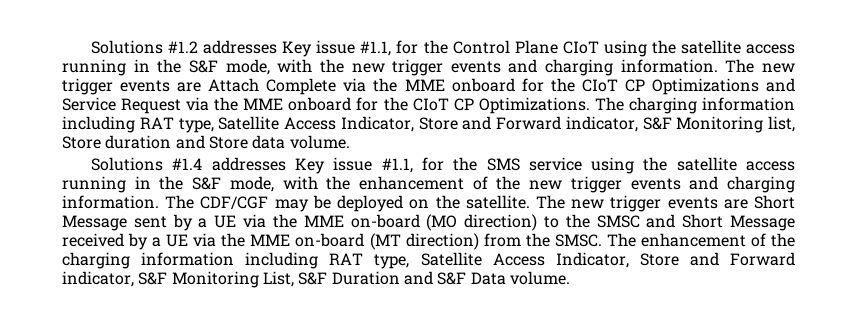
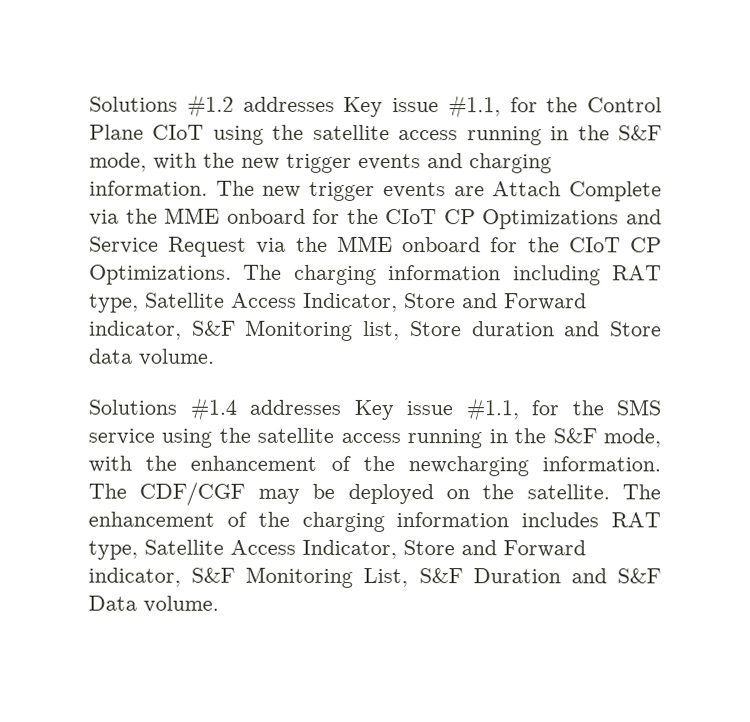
[529,176,795,193] new trigger events and charging -> [407,456,529,477] newcharging
[571,195,795,212] [62,214,795,231] [62,233,636,250] new trigger events are Short Message sent by a UE via the MME on-board (MO direction) to the SMSC and Short Message received by a UE via the MME on-board (MT direction) from the SMSC. The -> (661, 492) none
[245,252,319,269] including -> [521,512,600,528] includes

